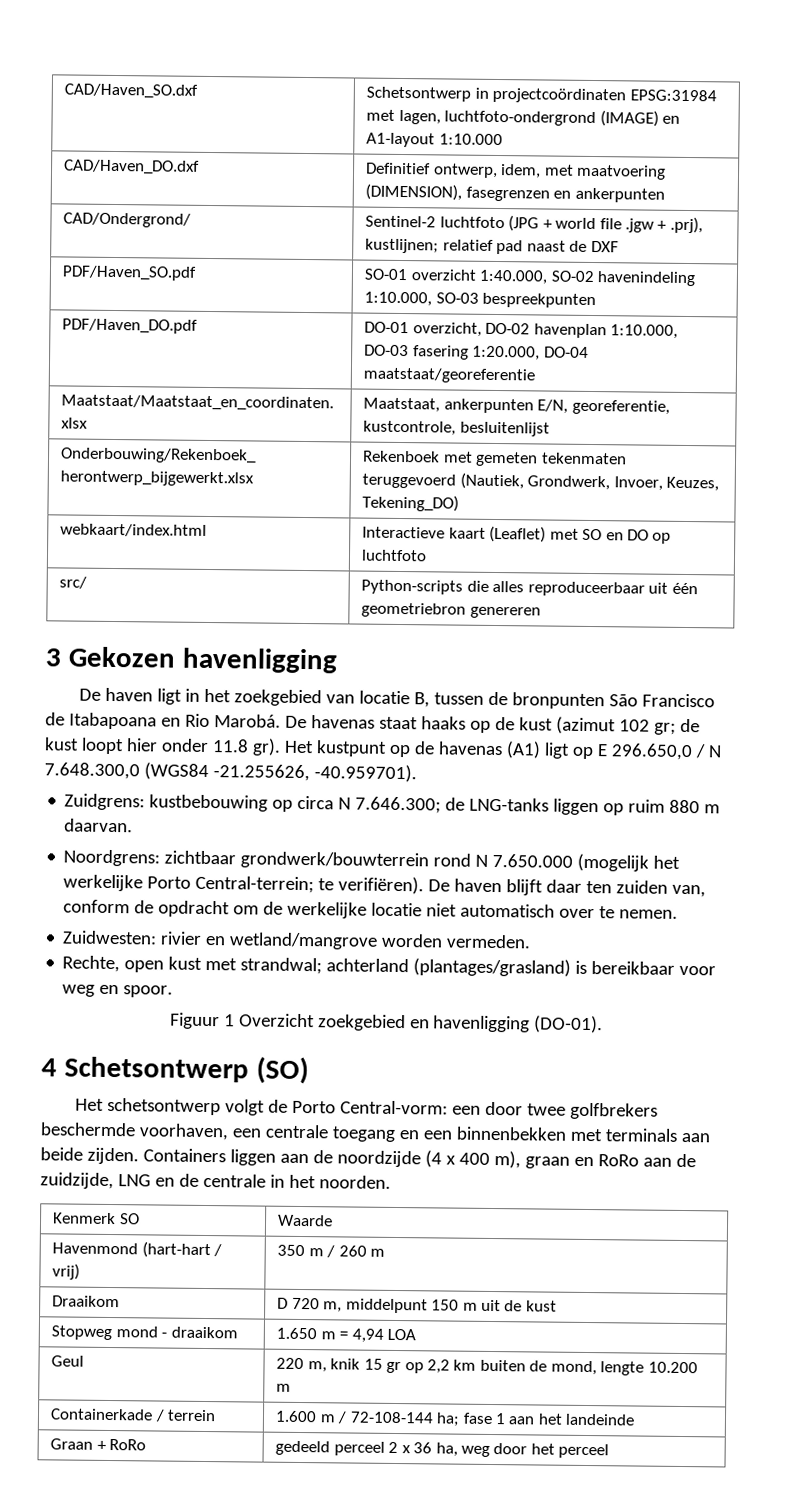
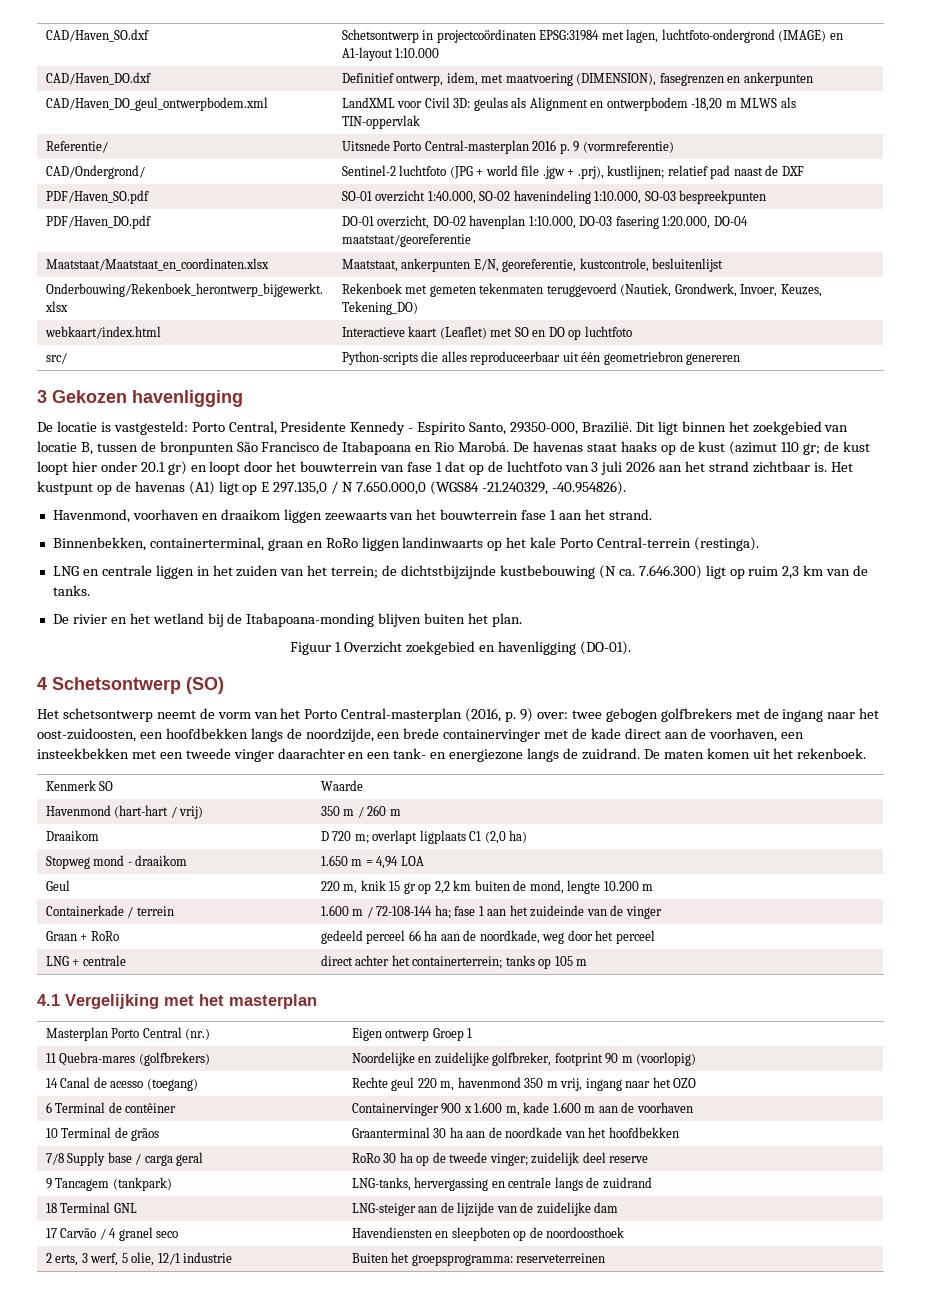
(665, 195) none -> [45,97,268,111] [341,97,796,111] [341,115,420,129] [45,141,108,153] [341,140,674,154] // CAD/Haven_DO_geul_ontwerpbodem.xml | LandXML voor Civil 3D: geulas als Alignment en ontwerpbodem -18,20 m MLWS als TIN-oppervlak // Referentie/ | Uitsnede Porto Central-masterplan 2016 p. 9 (vormreferentie)
[104,687,200,705] haven ligt in -> [56,421,726,435] locatie is vastgesteld: Porto Central, Presidente Kennedy - Espírito Santo, 29350-000, Brazilië. Dit ligt binnen
[618,719,650,732] 102 -> [781,442,800,452] 110
[211,738,281,756] 11.8 gr). -> [140,461,827,475] 20.1 gr) en loopt door het bouwterrein van fase 1 dat op de luchtfoto van 3 juli 2026 aan het strand zichtbaar is.
[610,743,693,761] 296.650,0 -> [273,482,328,495] 297.135,0
[44,762,417,783] [64,793,721,816] [64,818,134,833] [63,849,681,872] [63,874,707,898] [63,899,679,919] [62,930,532,950] [62,955,717,977] [62,984,174,998] 7.648.300,0 (WGS84 -21.255626, -40.959701). // Zuidgrens: kustbebouwing op circa N 7.646.300; de LNG-tanks liggen op ruim 880 m daarvan. // Noordgrens: zichtbaar grondwerk/bouwterrein rond N 7.650.000 (mogelijk het werkelijke Porto Central-terrein; te verifiëren). De haven blijft daar ten zuiden van, conform de opdracht om de werkelijke locatie niet automatisch over te nemen. // Zuidwesten: rivier en wetland/mangrove worden vermeden. // Rechte, open kust met strandwal; achterland (plantages/grasland) is bereikbaar voor weg en spoor. -> [356,481,626,495] [52,509,652,523] [52,537,759,551] [52,565,869,579] [52,585,90,596] [52,613,523,627] 7.650.000,0 (WGS84 -21.240329, -40.954826). // Havenmond, voorhaven en draaikom liggen zeewaarts van het bouwterrein fase 1 aan het strand. // Binnenbekken, containerterminal, graan en RoRo liggen landinwaarts op het kale Porto Central-terrein (restinga). // LNG en centrale liggen in het zuiden van het terrein; de dichtstbijzijnde kustbebouwing (N ca. 7.646.300) ligt op ruim 2,3 km van de tanks. // De rivier en het wetland bij de Itabapoana-monding blijven buiten het plan.
[224,1099,658,1120] [40,1122,710,1143] [40,1147,696,1169] [40,1172,391,1190] volgt de Porto Central-vorm: een door twee golfbrekers beschermde voorhaven, een centrale toegang en een binnenbekken met terminals aan beide zijden. Containers liggen aan de noordzijde (4 x 400 m), graan en RoRo aan de zuidzijde, LNG en de centrale in het noorden. -> [156,708,880,722] [37,728,804,742] [37,748,867,762] neemt de vorm van het Porto Central-masterplan (2016, p. 9) over: twee gebogen golfbrekers met de ingang naar het oost-zuidoosten, een hoofdbekken langs de noordzijde, een brede containervinger met de kade direct aan de voorhaven, een insteekbekken met een tweede vinger daarachter en een tank- en energiezone langs de zuidrand. De maten komen uit het rekenboek.
[323,1298,557,1314] m, middelpunt 150 m uit de kust -> [354,830,528,844] m; overlapt ligplaats C1 (2,0 ha)
[565,1413,636,1426] landeinde -> [530,905,662,919] zuideinde van de vinger
[388,1441,458,1457] 2 x 36 ha, -> [408,930,540,944] 66 ha aan de noordkade,
(610, 1451) none -> [45,955,126,966] [320,955,588,969] [37,994,317,1009] [45,1027,211,1041] [351,1028,473,1041] [45,1052,210,1066] [351,1052,697,1066] [45,1077,198,1091] [351,1077,697,1091] [45,1102,177,1113] [351,1102,693,1116] [45,1127,160,1141] [351,1127,679,1138] [45,1152,204,1166] [351,1152,649,1166] [45,1177,172,1191] [351,1177,652,1191] [45,1202,137,1213] [351,1202,619,1216] [45,1227,179,1241] [351,1227,625,1241] [45,1252,233,1266] [351,1252,606,1266] // LNG + centrale | direct achter het containerterrein; tanks op 105 m // 4.1 Vergelijking met het masterplan // Masterplan Porto Central (nr.) | Eigen ontwerp Groep 1 // 11 Quebra-mares (golfbrekers) | Noordelijke en zuidelijke golfbreker, footprint 90 m (voorlopig) // 14 Canal de acesso (toegang) | Rechte geul 220 m, havenmond 350 m vrij, ingang naar het OZO // 6 Terminal de contêiner | Containervinger 900 x 1.600 m, kade 1.600 m aan de voorhaven // 10 Terminal de grãos | Graanterminal 30 ha aan de noordkade van het hoofdbekken // 7/8 Supply base / carga geral | RoRo 30 ha op de tweede vinger; zuidelijk deel reserve // 9 Tancagem (tankpark) | LNG-tanks, hervergassing en centrale langs de zuidrand // 18 Terminal GNL | LNG-steiger aan de lijzijde van de zuidelijke dam // 17 Carvão / 4 granel seco | Havendiensten en sleepboten op de noordoosthoek // 2 erts, 3 werf, 5 olie, 12/1 industrie | Buiten het groepsprogramma: reserveterreinen

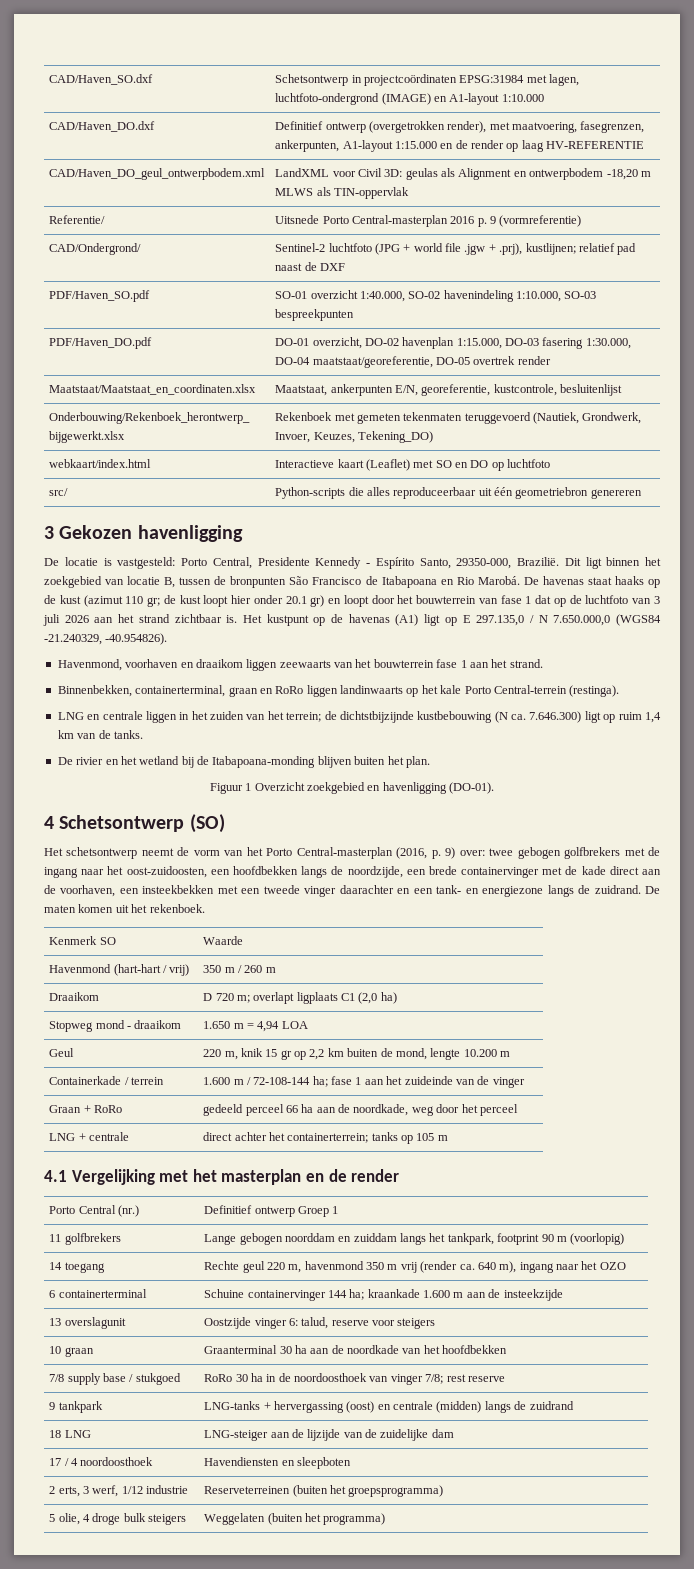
[396,72,813,86] ontwerp, idem, met maatvoering (DIMENSION), fasegrenzen en ankerpunten -> [325,121,645,133] [275,140,645,152] ontwerp (overgetrokken render), met maatvoering, fasegrenzen, ankerpunten, A1-layout 1:15.000 en de render op laag HV-REFERENTIE
[528,216,576,229] 1:10.000, -> [456,338,502,349] 1:15.000,
[662,216,748,229] [341,234,471,247] 1:20.000, DO-04 maatstaat/georeferentie -> [585,338,631,349] [275,356,551,368] 1:30.000, DO-04 maatstaat/georeferentie, DO-05 overtrek render
[782,566,800,579] 2,3 -> [645,712,662,723] 1,4
[45,1027,108,1041] // Masterplan -> [305,1169,400,1182] en de render //
[351,1028,382,1041] Eigen -> [204,1205,253,1214] Definitief
[59,1052,210,1066] [351,1052,552,1066] Quebra-mares (golfbrekers) | Noordelijke en zuidelijke golfbreker, -> [64,1233,121,1245] [204,1233,494,1245] golfbrekers | Lange gebogen noorddam en zuiddam langs het tankpark,
[60,1077,198,1091] Canal de acesso (toegang) -> [64,1262,105,1273] toegang
[560,1078,583,1091] vrij, -> [400,1261,517,1273] vrij (render ca. 640 m),
[55,1102,177,1113] [351,1102,693,1116] [45,1127,160,1141] Terminal de contêiner | Containervinger 900 x 1.600 m, kade 1.600 m aan de voorhaven // 10 Terminal de grãos -> [58,1289,147,1298] [204,1289,563,1301] [49,1317,126,1329] [204,1317,436,1329] [49,1346,94,1357] containerterminal | Schuine containervinger 144 ha; kraankade 1.600 m aan de insteekzijde // 13 overslagunit | Oostzijde vinger 6: talud, reserve voor steigers // 10 graan
[67,1152,106,1166] Supply -> [67,1373,101,1385] supply
[144,1152,204,1166] carga geral -> [135,1373,181,1385] stukgoed
[416,1152,649,1166] [45,1177,172,1191] [351,1177,552,1191] op de tweede vinger; zuidelijk deel reserve // 9 Tancagem (tankpark) | LNG-tanks, hervergassing en centrale -> [266,1373,505,1385] [49,1401,103,1413] [204,1401,482,1413] in de noordoosthoek van vinger 7/8; rest reserve // 9 tankpark | LNG-tanks + hervergassing (oost) en centrale (midden)
[60,1202,137,1213] Terminal GNL -> [64,1430,91,1438] LNG
[60,1228,97,1238] Carvão -> (62, 1462) none
[118,1227,179,1241] granel seco -> [80,1457,154,1466] noordoosthoek
[513,1227,625,1241] op de noordoosthoek -> (351, 1463) none
[121,1252,233,1266] [351,1252,606,1266] 5 olie, 12/1 industrie | Buiten het groepsprogramma: reserveterreinen -> [121,1485,189,1494] [204,1485,444,1497] [49,1513,187,1525] [204,1513,386,1525] 1/12 industrie | Reserveterreinen (buiten het groepsprogramma) // 5 olie, 4 droge bulk steigers | Weggelaten (buiten het programma)

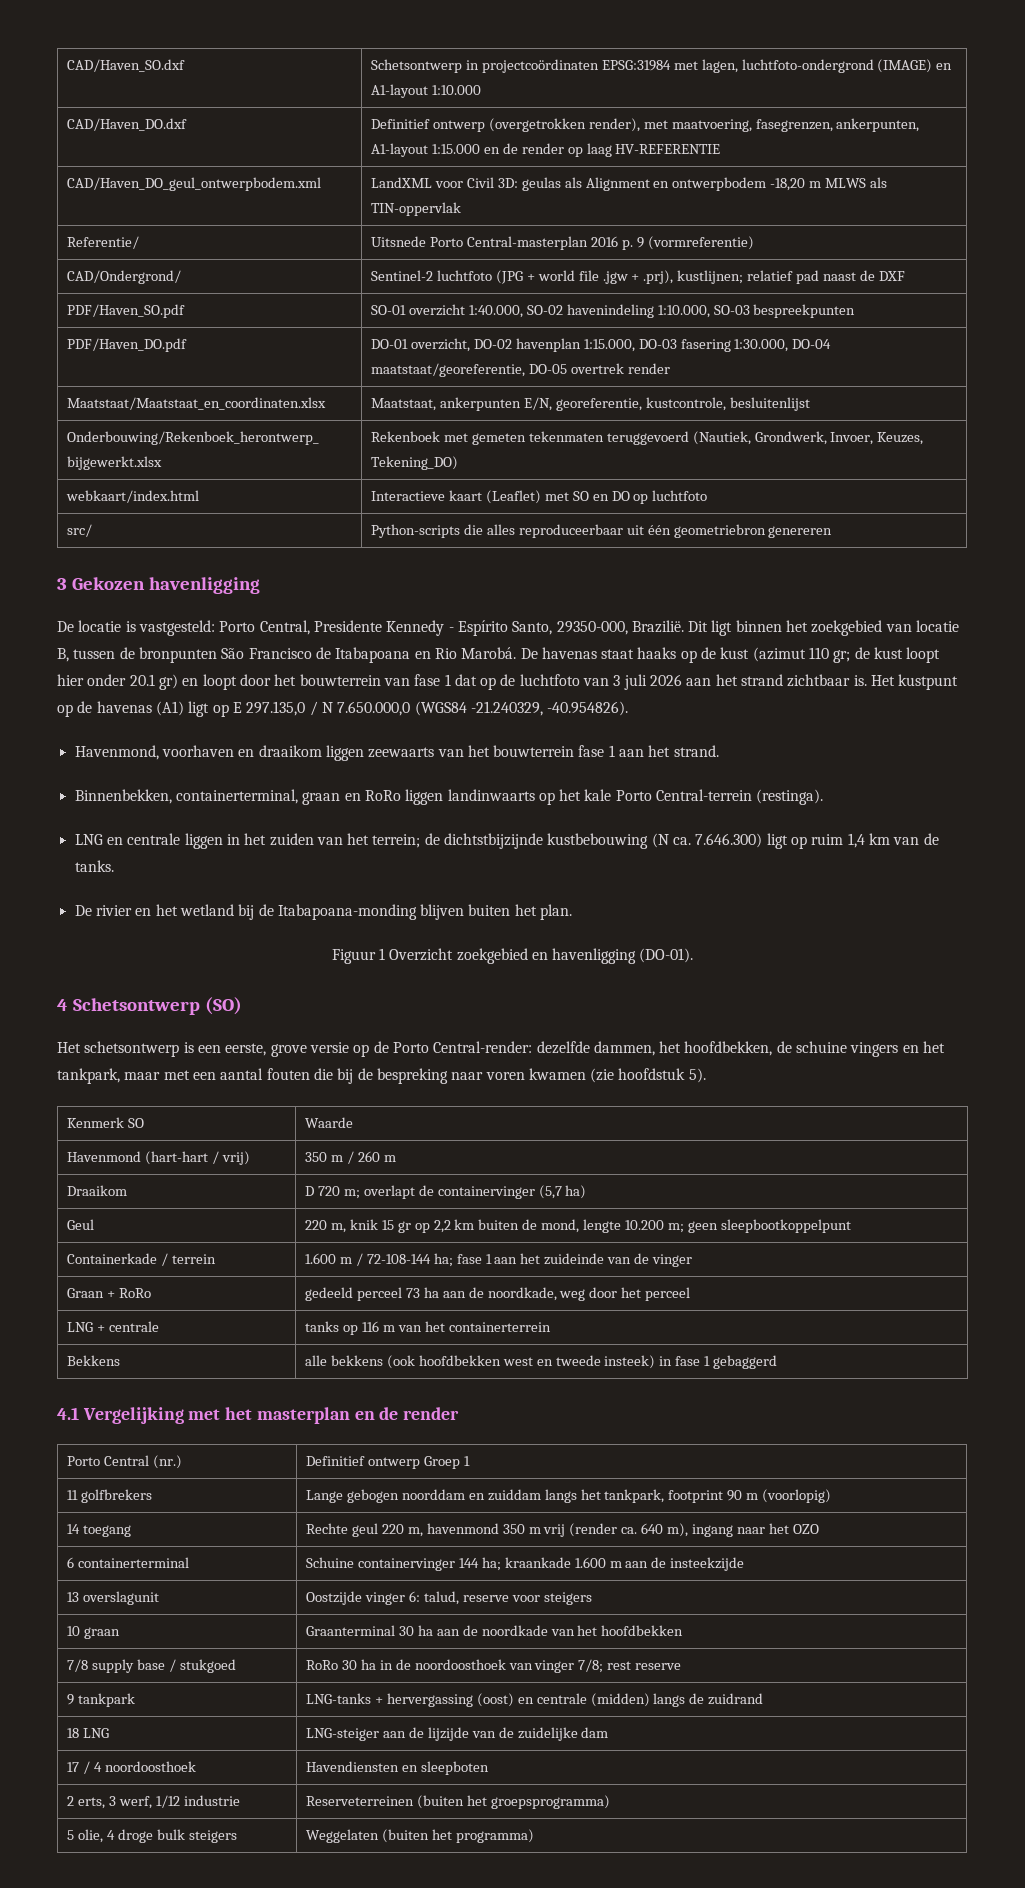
[141,847,661,859] [44,866,661,878] [44,885,661,897] [44,904,205,913] neemt de vorm van het Porto Central-masterplan (2016, p. 9) over: twee gebogen golfbrekers met de ingang naar het oost-zuidoosten, een hoofdbekken langs de noordzijde, een brede containervinger met de kade direct aan de voorhaven, een insteekbekken met een tweede vinger daarachter en een tank- en energiezone langs de zuidrand. De maten komen uit het rekenboek. -> [183,1041,946,1057] [57,1068,706,1084] is een eerste, grove versie op de Porto Central-render: dezelfde dammen, het hoofdbekken, de schuine vingers en het tankpark, maar met een aantal fouten die bij de bespreking naar voren kwamen (zie hoofdstuk 5).
[296,992,397,1004] [49,1020,182,1032] [203,1021,308,1032] ligplaats C1 (2,0 ha) // Stopweg mond - draaikom | 1.650 m = 4,94 LOA -> [418,1185,587,1199] de containervinger (5,7 ha)
[500,1051,511,1057] m -> [667,1219,851,1233] m; geen sleepbootkoppelpunt
[285,1105,298,1113] 66 -> [405,1288,420,1298] 73
[203,1132,369,1143] direct achter het containerterrein; -> (159, 1326) none
[416,1133,448,1141] 105 m -> [361,1321,551,1332] [67,1355,121,1366] [305,1355,778,1369] 116 m van het containerterrein // Bekkens | alle bekkens (ook hoofdbekken west en tweede insteek) in fase 1 gebaggerd

